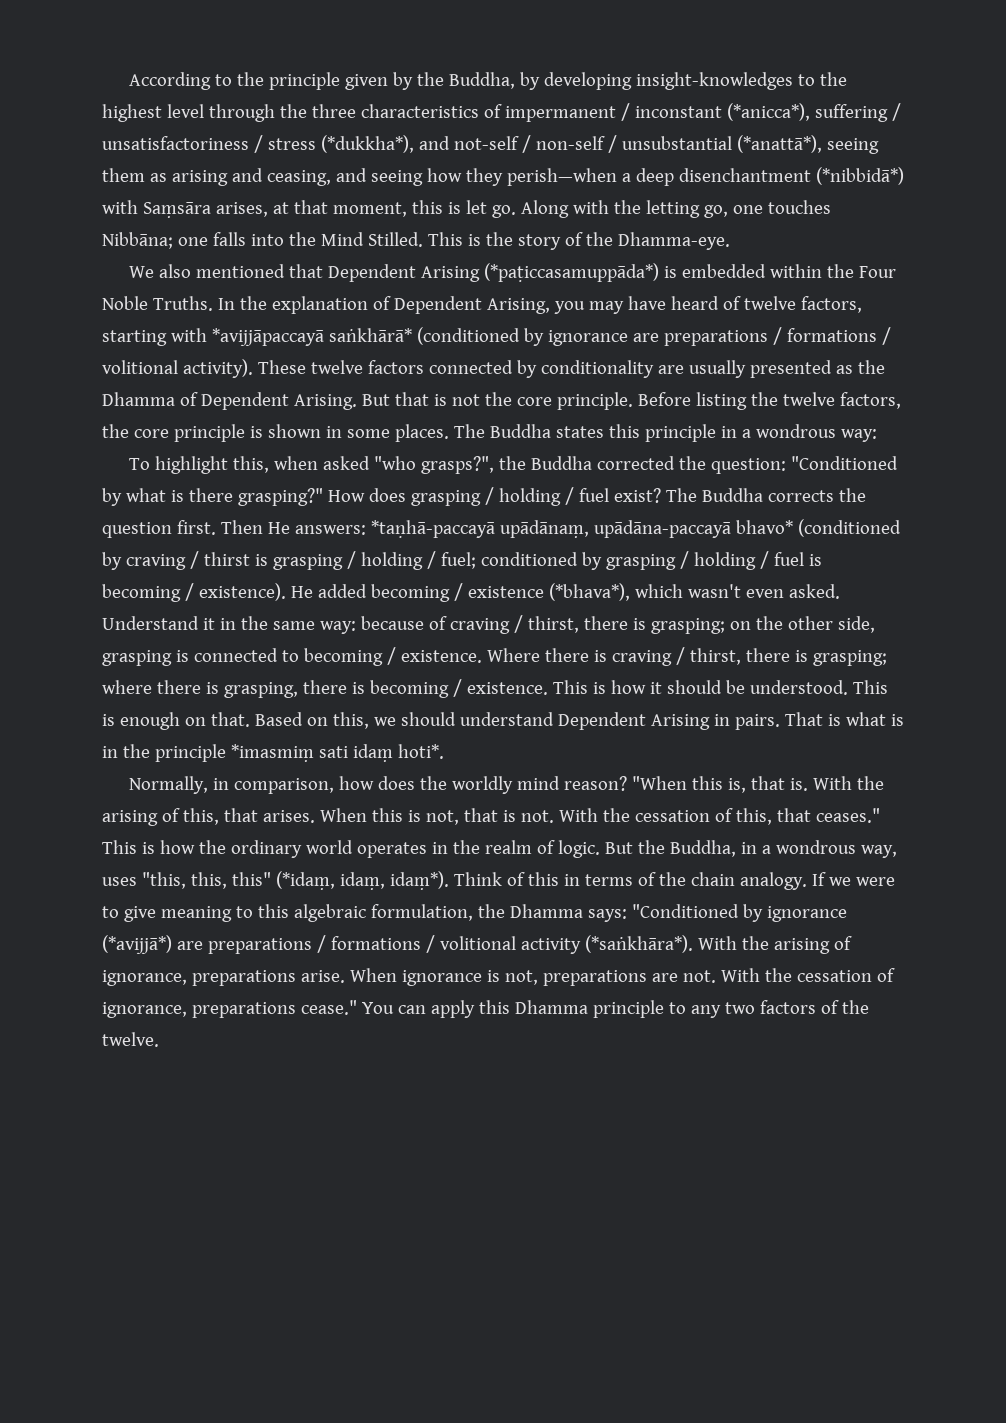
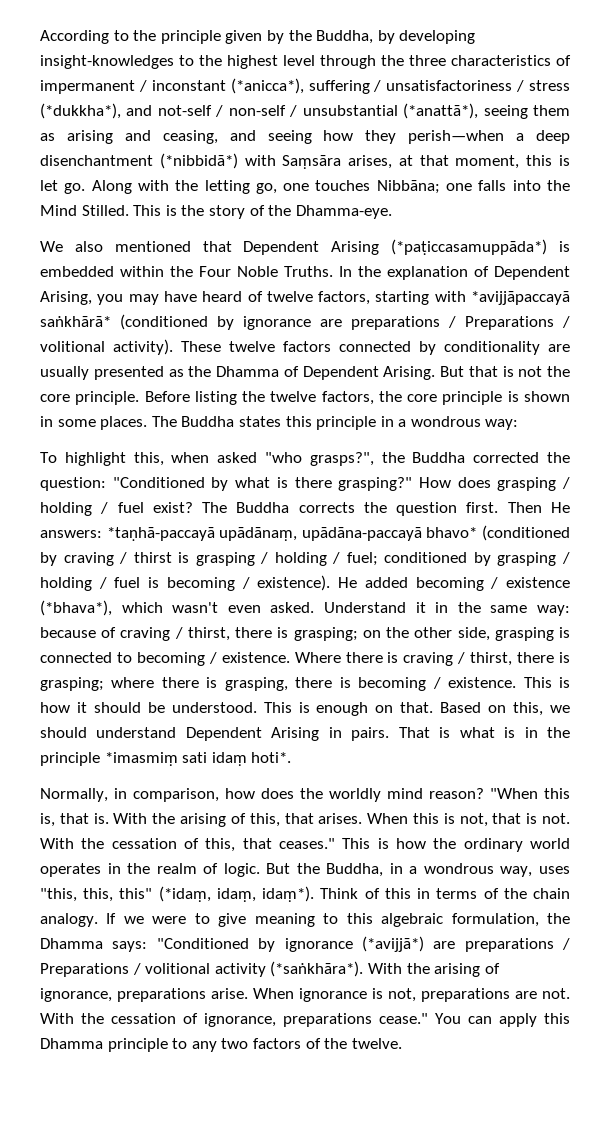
[786,328,877,342] formations -> [465,316,554,330] Preparations
[330,936,421,950] formations -> [40,963,129,977] Preparations

